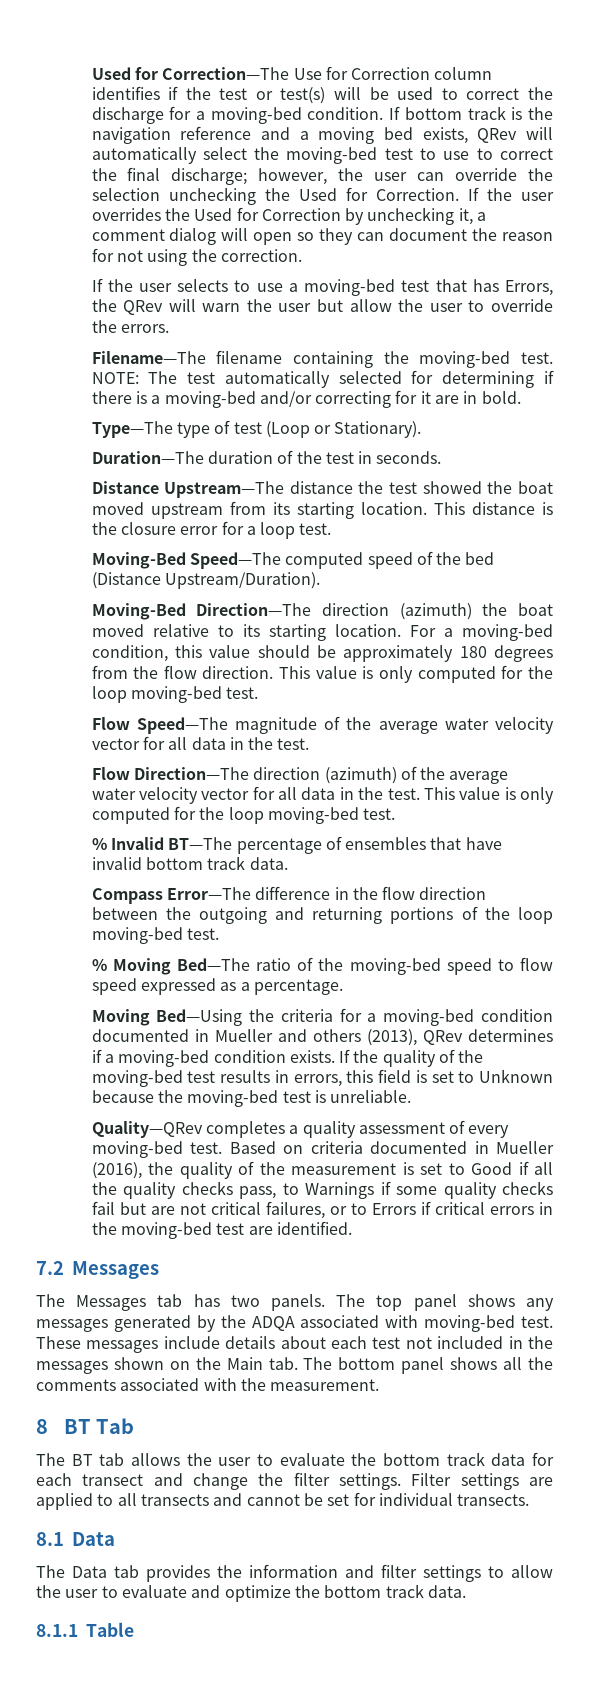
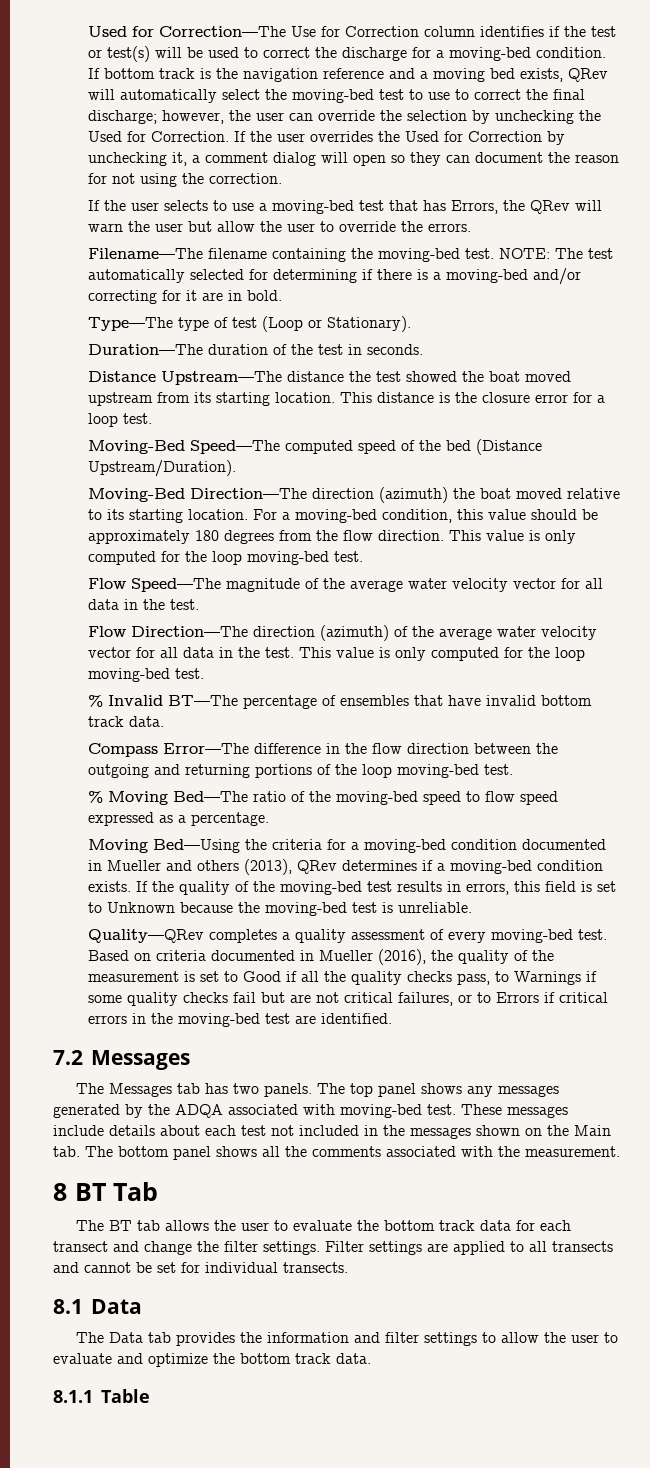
(160, 194) none -> [472,110,491,124] by

